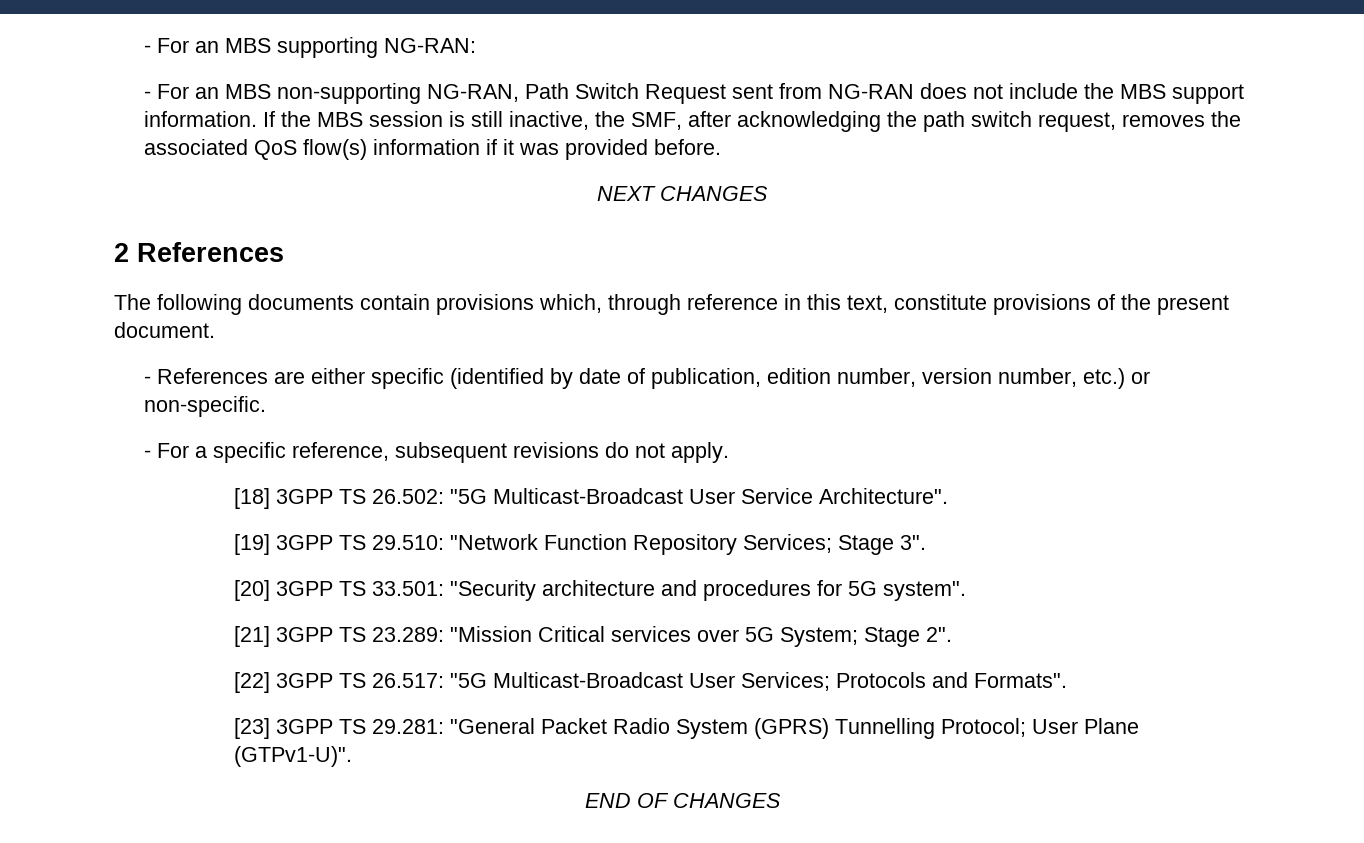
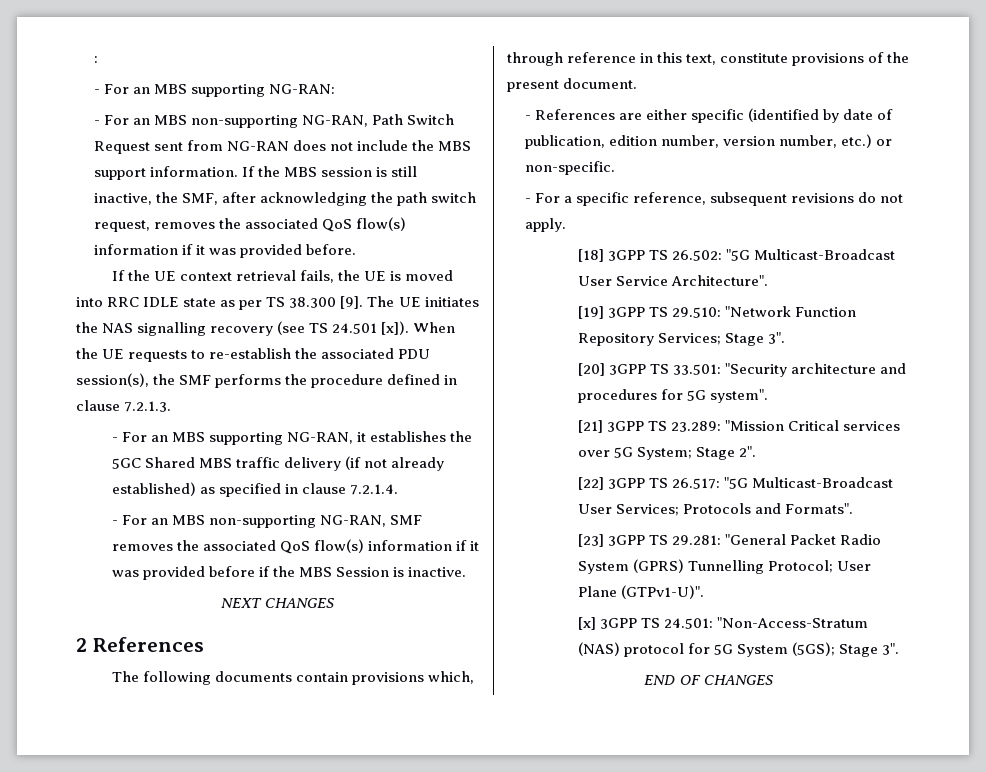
(144, 49) none -> [93,56,98,63] : //
(722, 147) none -> [111,270,454,283] [76,296,479,310] [76,321,456,336] [76,348,431,362] [76,373,458,388] [76,400,172,412] [111,431,472,445] [111,456,444,471] [111,482,398,497] [111,515,422,528] [111,539,479,554] [111,566,466,580] // If the UE context retrieval fails, the UE is moved into RRC IDLE state as per TS 38.300 [9]. The UE initiates the NAS signalling recovery (see TS 24.501 [x]). When the UE requests to re-establish the associated PDU session(s), the SMF performs the procedure defined in clause 7.2.1.3. // - For an MBS supporting NG-RAN, it establishes the 5GC Shared MBS traffic delivery (if not already established) as specified in clause 7.2.1.4. // - For an MBS non-supporting NG-RAN, SMF removes the associated QoS flow(s) information if it was provided before if the MBS Session is inactive.
(353, 756) none -> [577,617,869,630] [577,642,900,657] // [x] 3GPP TS 24.501: "Non-Access-Stratum (NAS) protocol for 5G System (5GS); Stage 3".

